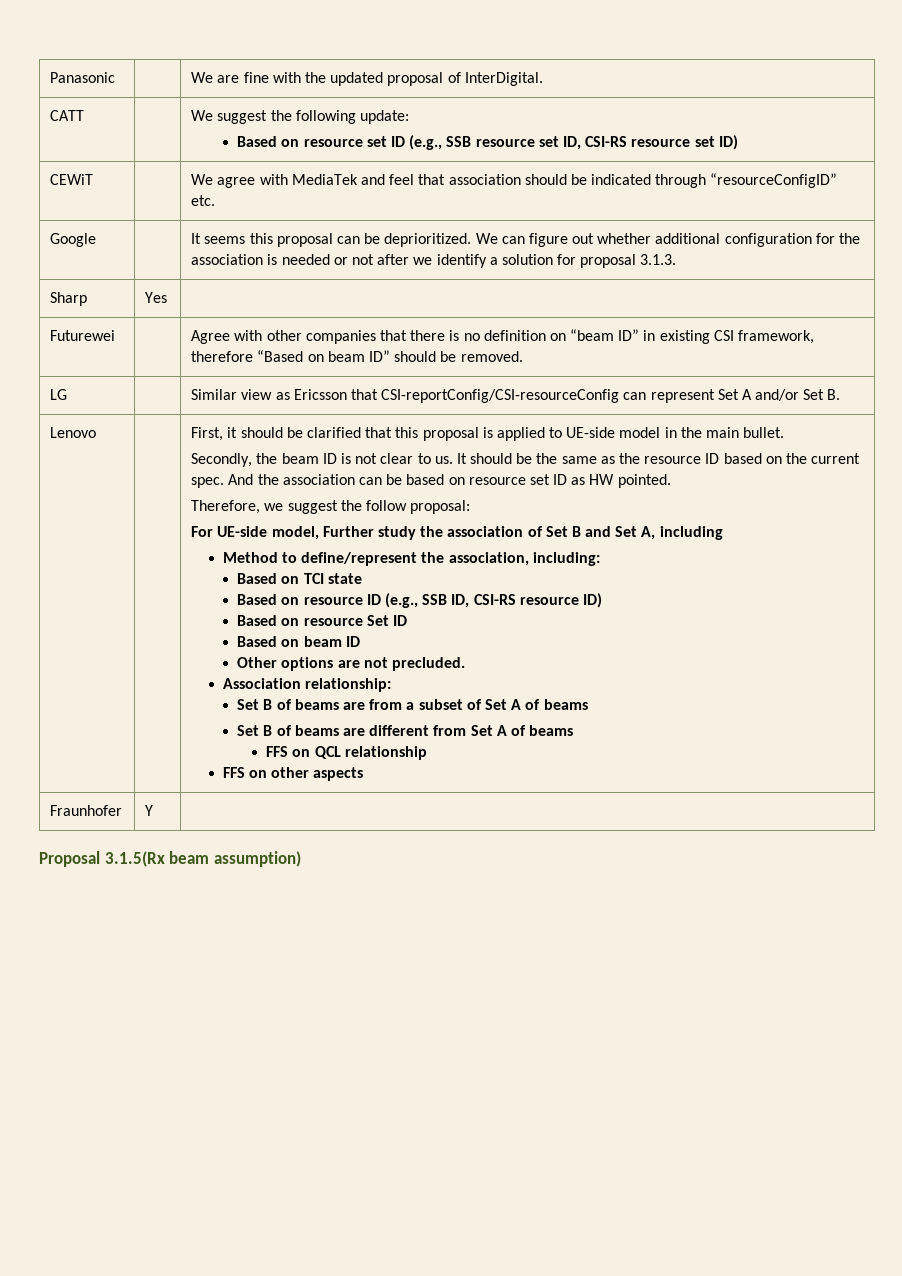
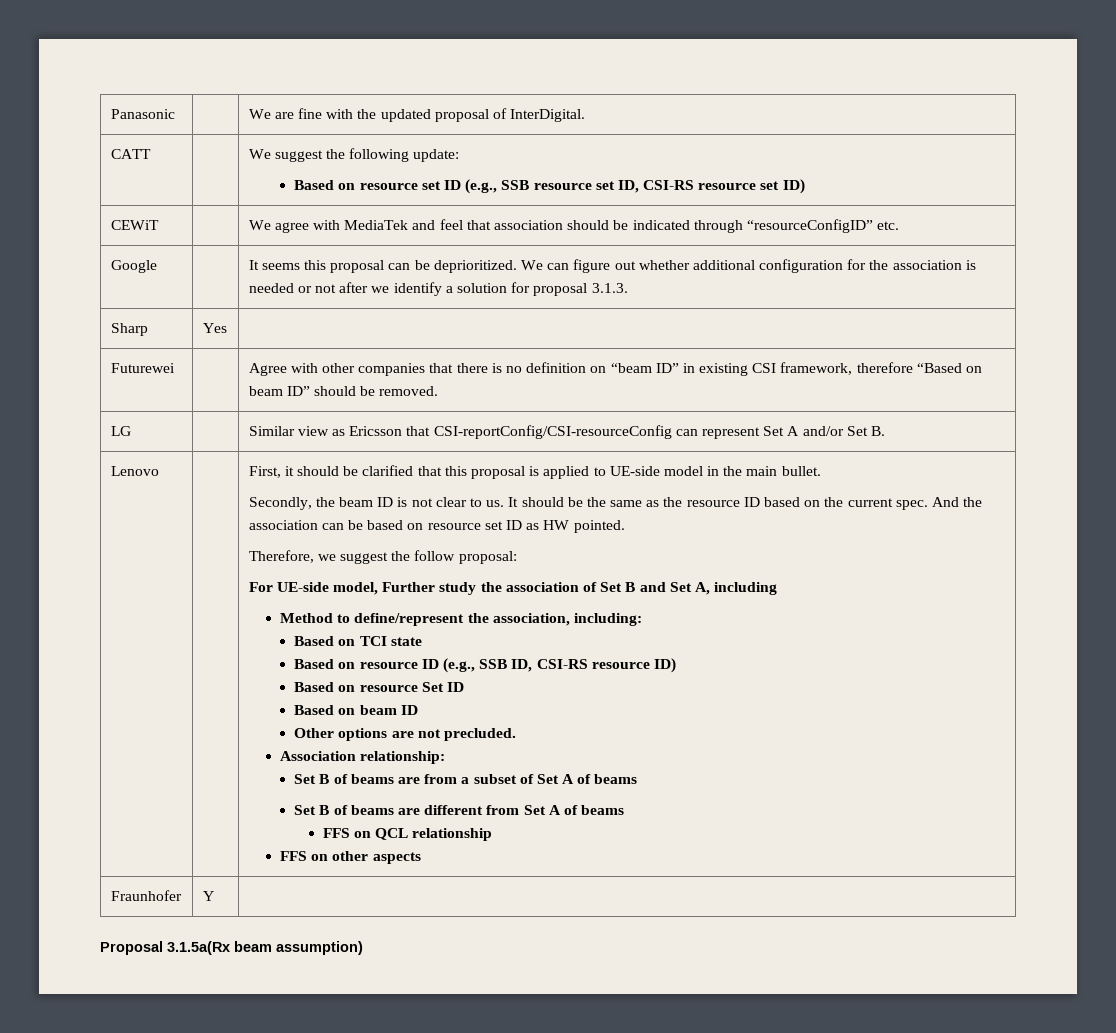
[104,851,165,867] 3.1.5(Rx -> [167,941,230,955] 3.1.5a(Rx

